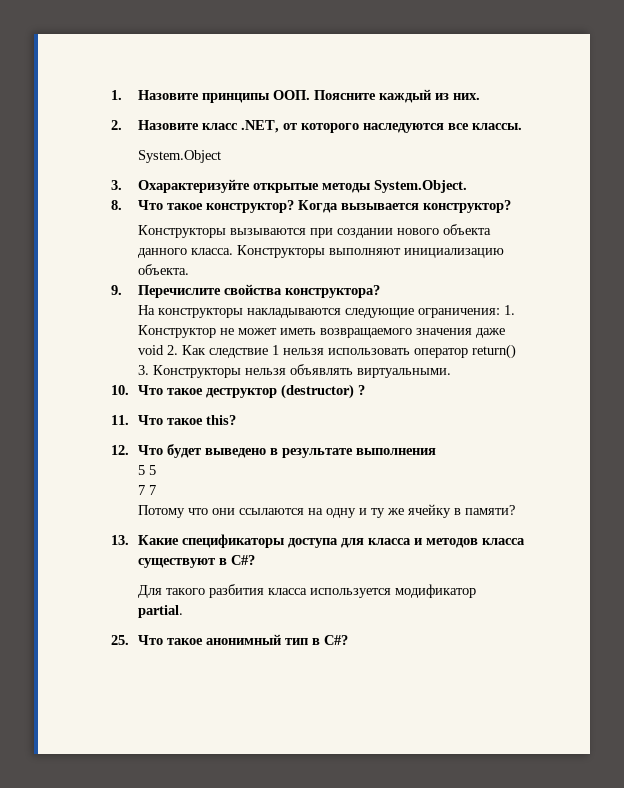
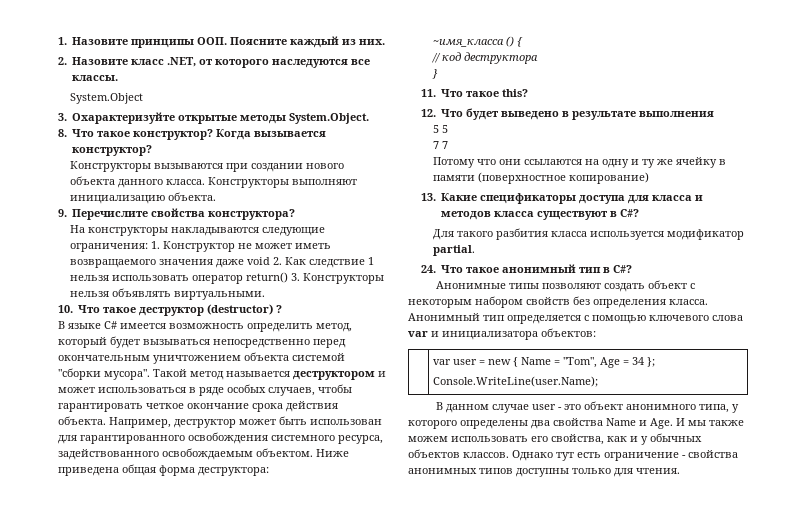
(365, 390) none -> [57,321,352,332] [57,336,346,348] [57,352,345,364] [57,368,386,380] [57,384,352,396] [57,401,338,412] [57,416,382,428] [57,432,383,444] [57,448,349,460] [57,464,269,476] [433,36,524,47] [431,52,539,64] [432,69,439,79] // В языке C# имеется возможность определить метод, который будет вызываться непосредственно перед окончательным уничтожением объекта системой "сборки мусора". Такой метод называется деструктором и может использоваться в ряде особых случаев, чтобы гарантировать четкое окончание срока действия объекта. Например, деструктор может быть использован для гарантированного освобождения системного ресурса, задействованного освобождаемым объектом. Ниже приведена общая форма деструктора: // ~имя_класса () { // // код деструктора // }
[464,505,515,515] памяти? -> [433,172,650,184] памяти (поверхностное копирование)
[110,635,129,645] 25. -> [420,265,436,273] 24.
(348, 640) none -> [435,280,695,292] [408,296,708,308] [408,313,743,324] [408,328,596,340] [432,357,655,368] [432,376,598,387] [435,401,739,413] [408,418,744,429] [408,433,702,445] [408,449,738,461] [408,468,680,477] // Анонимные типы позволяют создать объект с некоторым набором свойств без определения класса. Анонимный тип определяется с помощью ключевого слова var и инициализатора объектов: // | var user = new { Name = "Tom", Age = 34 }; // Console.WriteLine(user.Name); // В данном случае user - это объект анонимного типа, у которого определены два свойства Name и Age. И мы также можем использовать его свойства, как и у обычных объектов классов. Однако тут есть ограничение - свойства анонимных типов доступны только для чтения.

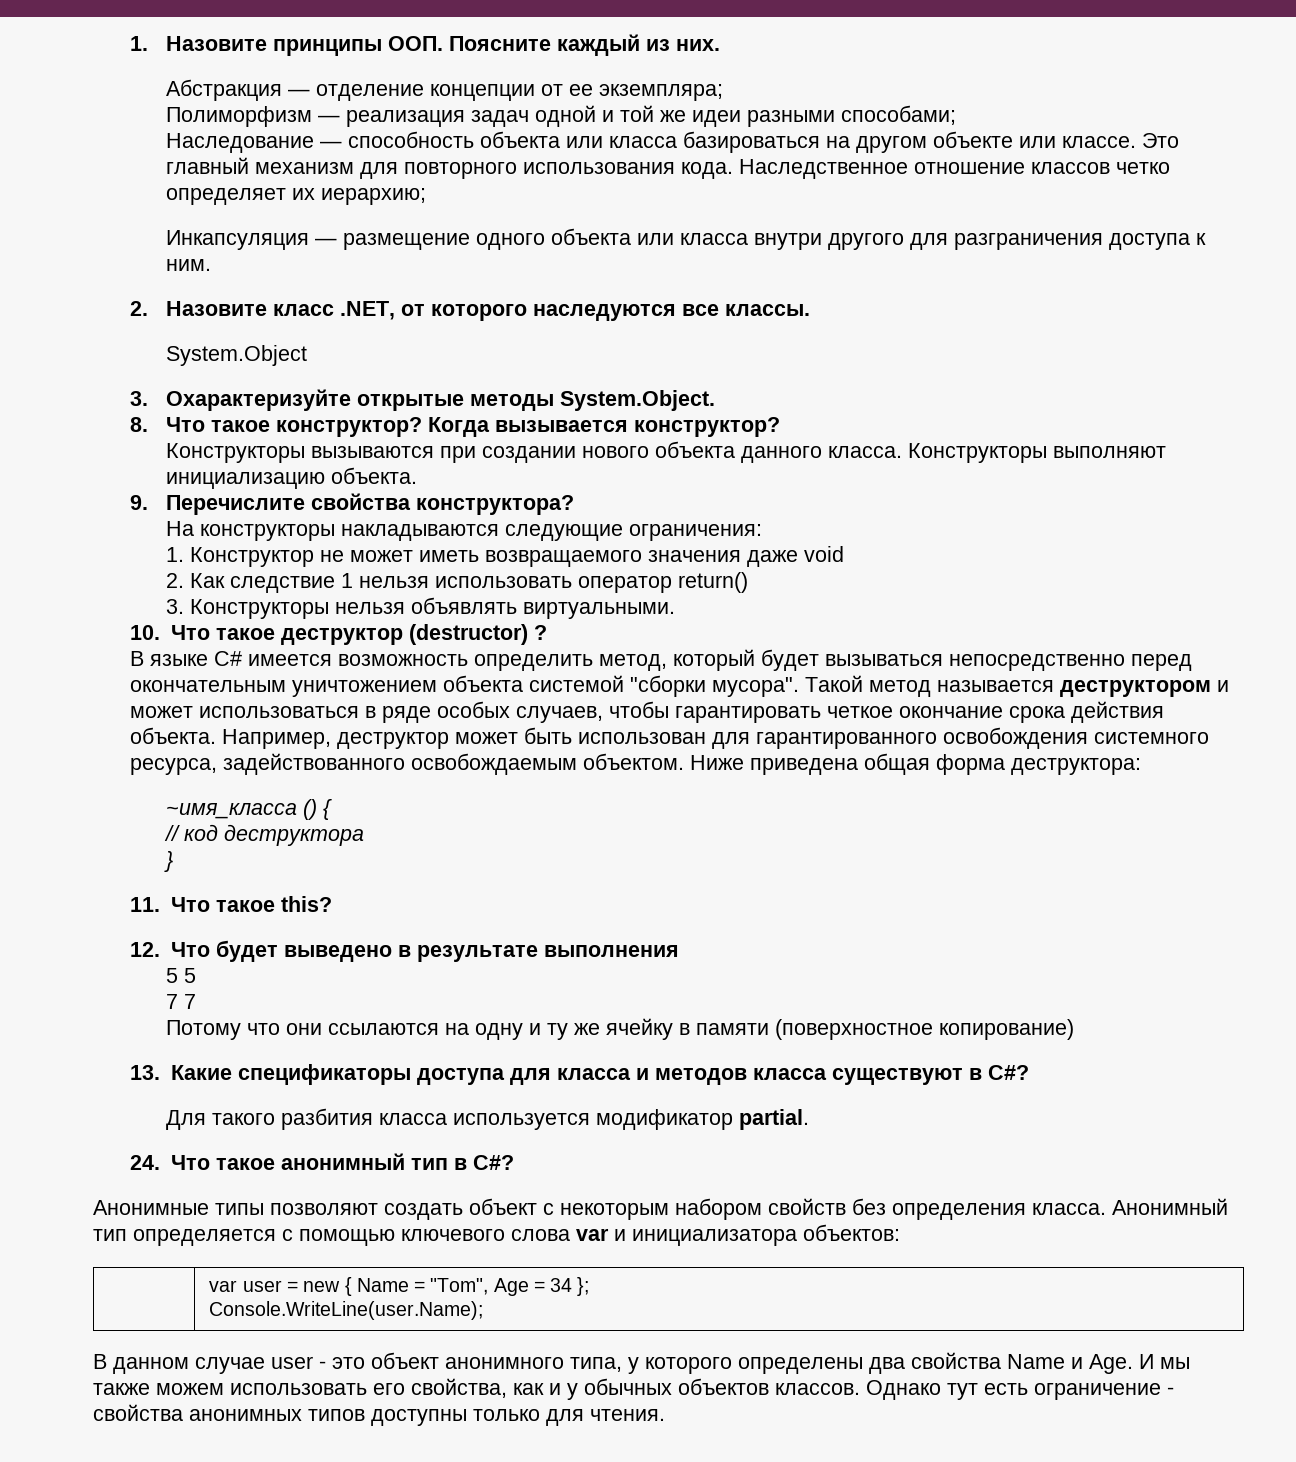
(386, 42) none -> [166,79,724,101] [166,105,957,127] [166,131,1180,153] [166,157,1171,179] [166,188,427,205] [166,228,1207,250] [166,259,212,271] // Абстракция — отделение концепции от ее экземпляра; // Полиморфизм — реализация задач одной и той же идеи разными способами; // Наследование — способность объекта или класса базироваться на другом объекте или классе. Это главный механизм для повторного использования кода. Наследственное отношение классов четко определяет их иерархию; // Инкапсуляция — размещение одного объекта или класса внутри другого для разграничения доступа к ним.
(149, 247) none -> (763, 532) //
(271, 261) none -> (845, 554) //
(289, 277) none -> (749, 582) //

